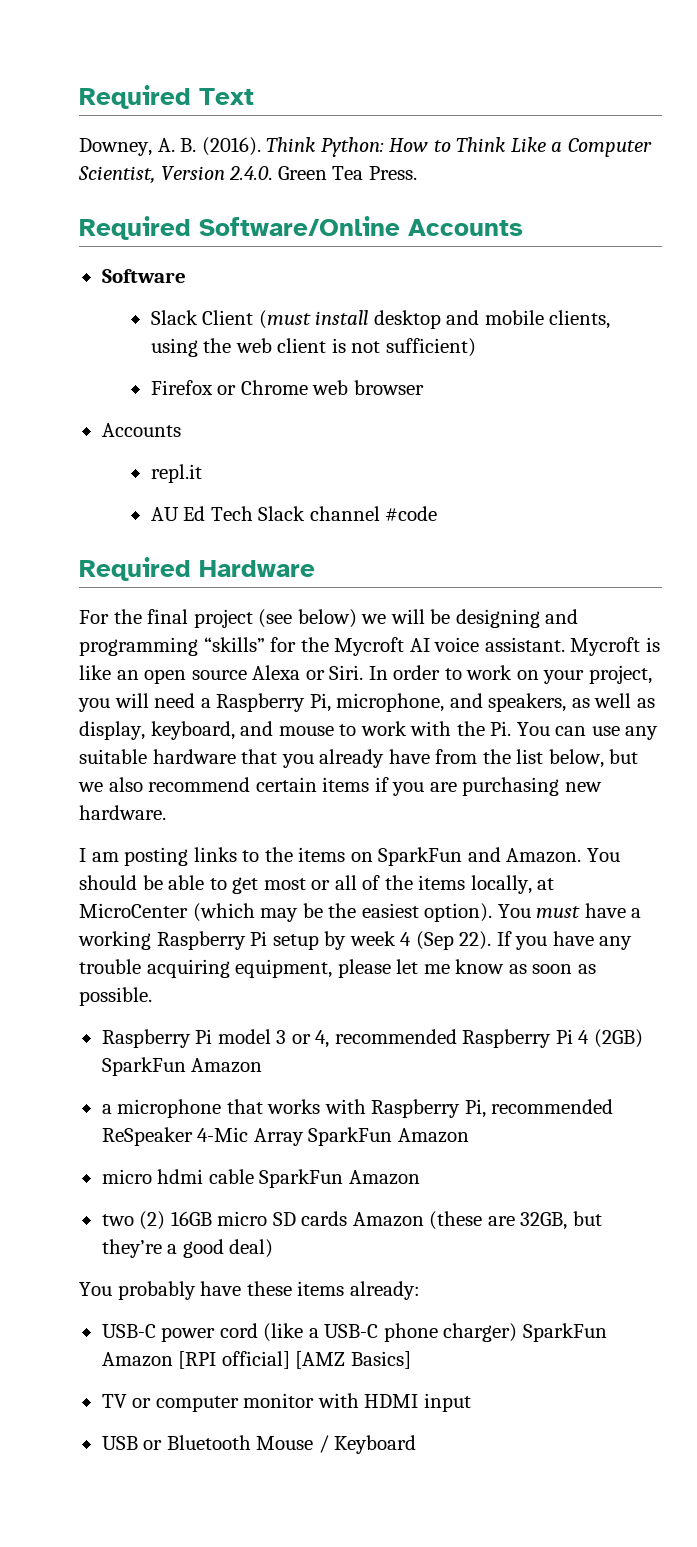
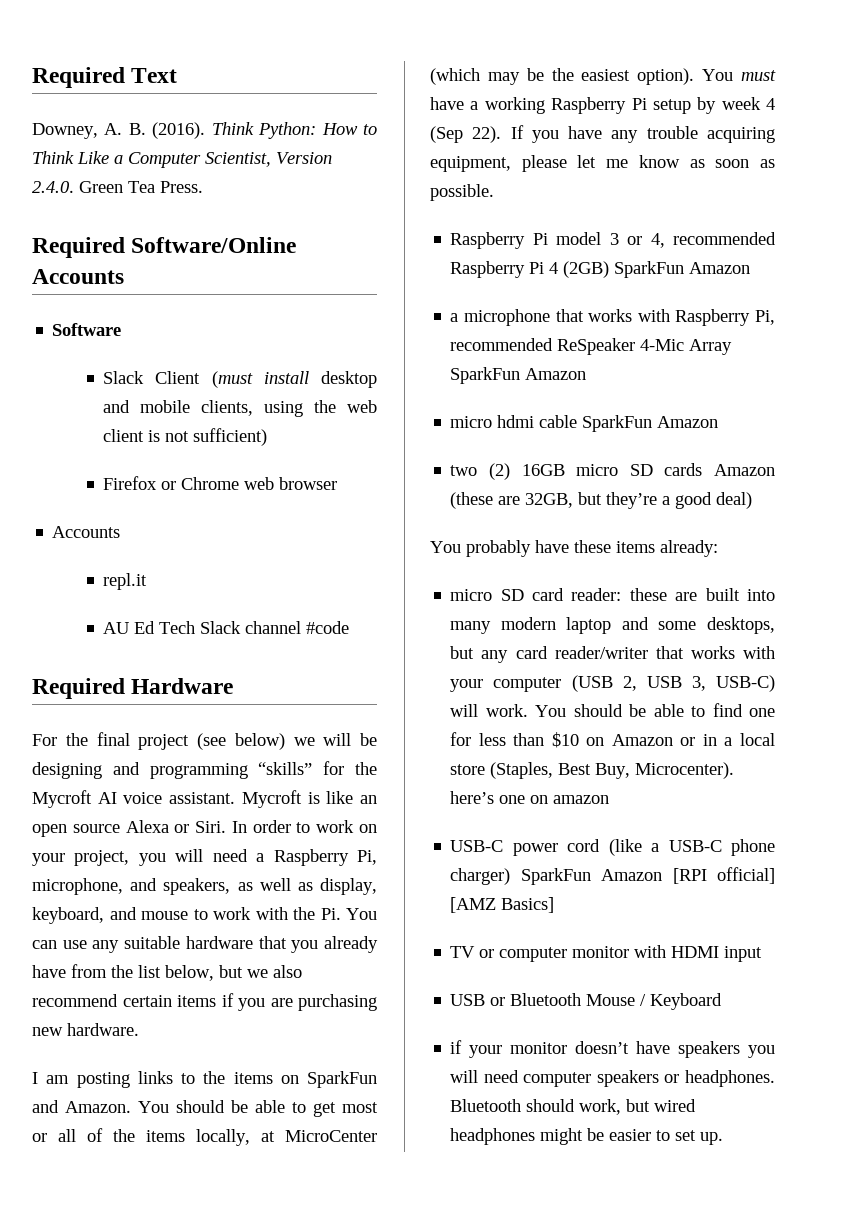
(420, 1290) none -> [450,588,775,601] [450,617,775,634] [450,646,775,663] [450,675,775,692] [450,703,775,717] [450,732,775,748] [450,762,735,779] [450,791,610,804] // micro SD card reader: these are built into many modern laptop and some desktops, but any card reader/writer that works with your computer (USB 2, USB 3, USB-C) will work. You should be able to find one for less than $10 on Amazon or in a local store (Staples, Best Buy, Microcenter). here’s one on amazon
(417, 1444) none -> [450,1040,775,1058] [450,1070,775,1087] [450,1099,697,1115] [450,1128,724,1145] // if your monitor doesn’t have speakers you will need computer speakers or headphones. Bluetooth should work, but wired headphones might be easier to set up.

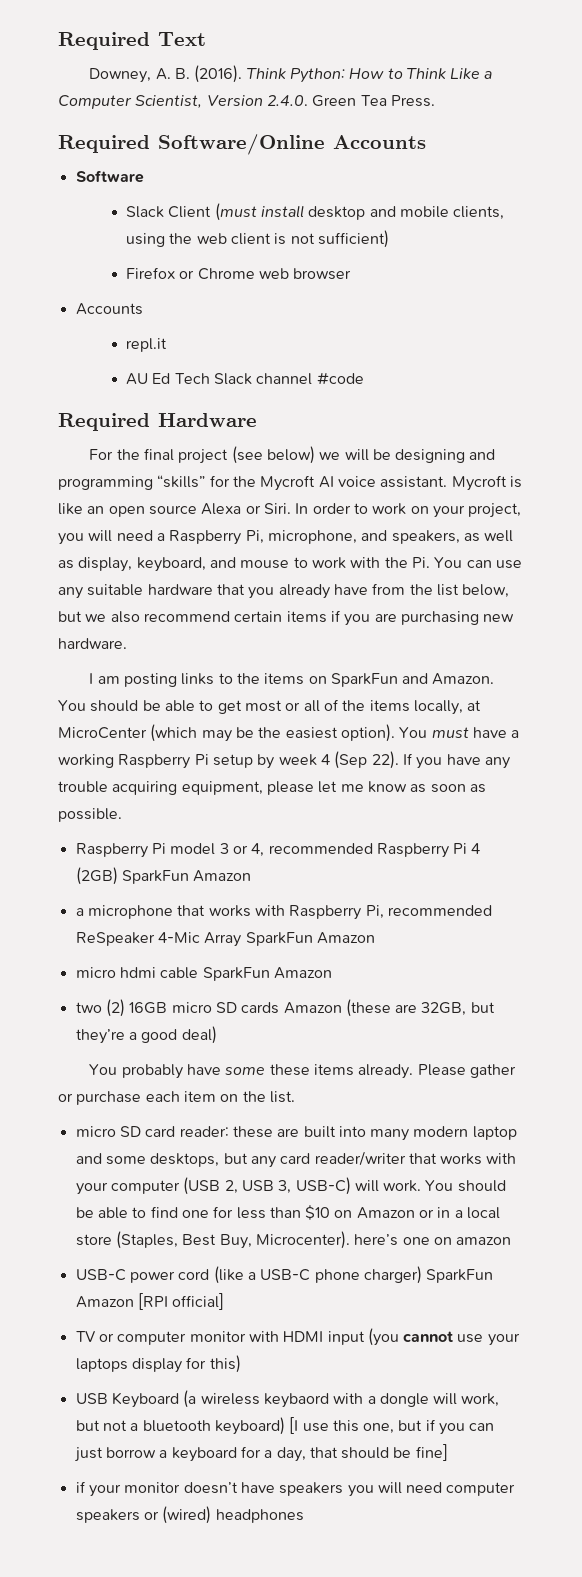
(569, 546) none -> [225,1066,266,1075] some
[660,540,718,557] already: -> [358,1064,516,1079] [58,1091,295,1105] already. Please gather or purchase each item on the list.
[450,897,555,913] [AMZ Basics] -> (225, 1301) none
[450,993,723,1010] // USB or Bluetooth Mouse / Keyboard -> [367,1328,520,1346] [75,1355,241,1373] [75,1390,500,1408] [75,1417,495,1435] [73,1444,448,1462] (you cannot use your laptops display for this) // USB Keyboard (a wireless keybaord with a dongle will work, but not a bluetooth keyboard) [I use this one, but if you can just borrow a keyboard for a day, that should be fine]
[685,1070,775,1087] [450,1099,697,1115] [450,1128,724,1145] headphones. Bluetooth should work, but wired headphones might be easier to set up. -> [162,1506,304,1524] (wired) headphones

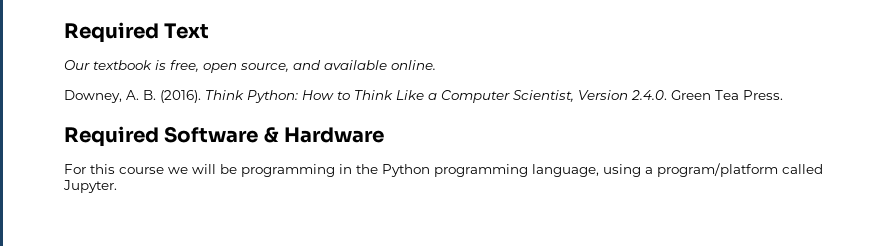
(206, 39) none -> [64,60,436,73] // Our textbook is free, open source, and available online.
[158,134,426,155] Software/Online Accounts // -> (159, 136) none
[126,203,505,221] [126,230,389,248] [126,267,352,280] [75,303,143,315] [126,338,168,352] [126,372,364,385] [58,413,257,431] [89,446,496,464] [58,475,522,491] [58,503,522,518] [58,530,514,545] [58,557,522,572] [58,583,510,599] [58,610,515,626] [58,638,127,649] [89,673,495,687] [58,699,482,715] [58,724,520,742] [58,751,510,769] [58,781,486,795] [58,808,122,822] [75,843,481,858] [75,867,252,885] [75,905,492,920] [75,932,375,947] [75,967,332,981] [75,999,495,1017] [75,1026,217,1044] [89,1064,516,1079] [58,1091,295,1105] [75,1126,517,1141] [75,1151,517,1168] [75,1177,506,1195] [75,1205,501,1220] [75,1231,512,1249] [75,1266,494,1284] [75,1293,225,1310] [75,1328,520,1346] [75,1355,241,1373] [75,1390,500,1408] [75,1417,495,1435] [73,1444,448,1462] [75,1481,516,1497] [75,1506,304,1524] // Slack Client (must install desktop and mobile clients, using the web client is not sufficient) // Firefox or Chrome web browser // Accounts // repl.it // AU Ed Tech Slack channel #code // Required Hardware // For the final project (see below) we will be designing and programming “skills” for the Mycroft AI voice assistant. Mycroft is like an open source Alexa or Siri. In order to work on your project, you will need a Raspberry Pi, microphone, and speakers, as well as display, keyboard, and mouse to work with the Pi. You can use any suitable hardware that you already have from the list below, but we also recommend certain items if you are purchasing new hardware. // I am posting links to the items on SparkFun and Amazon. You should be able to get most or all of the items locally, at MicroCenter (which may be the easiest option). You must have a working Raspberry Pi setup by week 4 (Sep 22). If you have any trouble acquiring equipment, please let me know as soon as possible. // Raspberry Pi model 3 or 4, recommended Raspberry Pi 4 (2GB) SparkFun Amazon // a microphone that works with Raspberry Pi, recommended ReSpeaker 4-Mic Array SparkFun Amazon // micro hdmi cable SparkFun Amazon // two (2) 16GB micro SD cards Amazon (these are 32GB, but they’re a good deal) // You probably have some these items already. Please gather or purchase each item on the list. // micro SD card reader: these are built into many modern laptop and some desktops, but any card reader/writer that works with your computer (USB 2, USB 3, USB-C) will work. You should be able to find one for less than $10 on Amazon or in a local store (Staples, Best Buy, Microcenter). here’s one on amazon // USB-C power cord (like a USB-C phone charger) SparkFun Amazon [RPI official] // TV or computer monitor with HDMI input (you cannot use your laptops display for this) // USB Keyboard (a wireless keybaord with a dongle will work, but not a bluetooth keyboard) [I use this one, but if you can just borrow a keyboard for a day, that should be fine] // if your monitor doesn’t have speakers you will need computer speakers or (wired) headphones -> [263,127,385,143] [64,163,823,177] [63,180,117,193] & Hardware // For this course we will be programming in the Python programming language, using a program/platform called Jupyter.

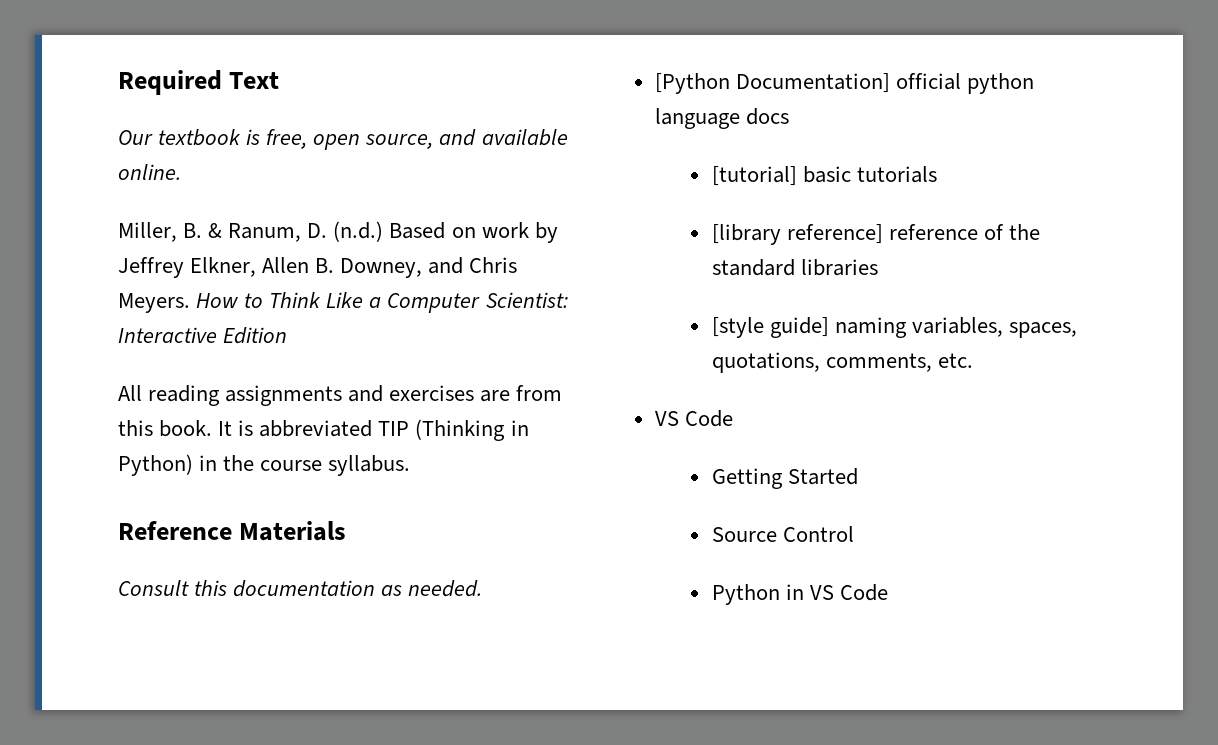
[64,90,298,103] Downey, A. B. (2016). Think Python: -> [118,221,558,243] [118,257,518,278] [118,293,190,313] Miller, B. & Ranum, D. (n.d.) Based on work by Jeffrey Elkner, Allen B. Downey, and Chris Meyers.
[513,90,783,102] [64,126,385,147] [64,163,823,177] [63,180,117,193] Scientist, Version 2.4.0. Green Tea Press. // Required Software & Hardware // For this course we will be programming in the Python programming language, using a program/platform called Jupyter. -> [485,292,568,308] [118,327,288,344] [118,385,563,406] [118,419,529,441] [118,454,411,476] [118,521,347,541] [118,580,483,597] [654,73,1034,94] [654,108,789,129] [711,166,937,186] [711,224,1040,245] [711,259,878,276] [711,317,1077,338] [711,352,973,373] [654,410,733,427] [711,468,858,489] [711,526,854,542] [711,584,888,605] Scientist: Interactive Edition // All reading assignments and exercises are from this book. It is abbreviated TIP (Thinking in Python) in the course syllabus. // Reference Materials // Consult this documentation as needed. // [Python Documentation] official python language docs // [tutorial] basic tutorials // [library reference] reference of the standard libraries // [style guide] naming variables, spaces, quotations, comments, etc. // VS Code // Getting Started // Source Control // Python in VS Code

